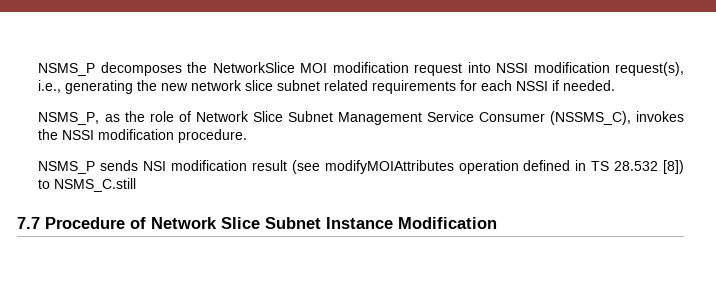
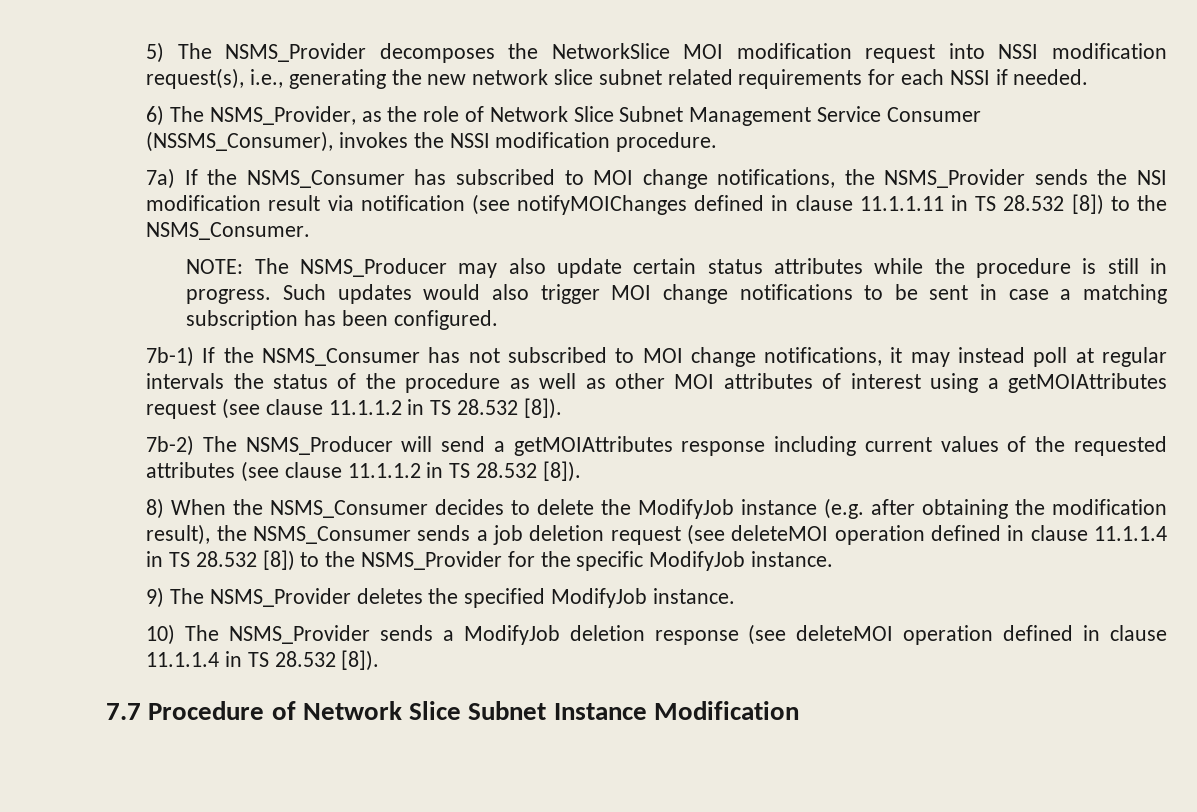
[38,63,96,76] NSMS_P -> [146,42,367,63] 5) The NSMS_Provider
[38,112,100,125] NSMS_P, -> [146,105,356,126] 6) The NSMS_Provider,
[549,111,631,125] (NSSMS_C), -> [146,131,334,152] (NSSMS_Consumer),
[38,160,684,174] [38,178,137,192] NSMS_P sends NSI modification result (see modifyMOIAttributes operation defined in TS 28.532 [8]) to NSMS_C.still -> [146,168,1167,189] [146,194,1168,215] [146,222,311,240] [186,258,1168,278] [186,284,1168,304] [186,310,498,330] [146,346,1168,367] [146,373,1168,393] [146,398,562,419] [146,435,1168,456] [146,461,581,482] [146,498,1167,519] [146,524,1167,545] [146,550,834,571] [146,587,735,608] [146,624,1167,645] [146,650,380,671] 7a) If the NSMS_Consumer has subscribed to MOI change notifications, the NSMS_Provider sends the NSI modification result via notification (see notifyMOIChanges defined in clause 11.1.1.11 in TS 28.532 [8]) to the NSMS_Consumer. // NOTE: The NSMS_Producer may also update certain status attributes while the procedure is still in progress. Such updates would also trigger MOI change notifications to be sent in case a matching subscription has been configured. // 7b-1) If the NSMS_Consumer has not subscribed to MOI change notifications, it may instead poll at regular intervals the status of the procedure as well as other MOI attributes of interest using a getMOIAttributes request (see clause 11.1.1.2 in TS 28.532 [8]). // 7b-2) The NSMS_Producer will send a getMOIAttributes response including current values of the requested attributes (see clause 11.1.1.2 in TS 28.532 [8]). // 8) When the NSMS_Consumer decides to delete the ModifyJob instance (e.g. after obtaining the modification result), the NSMS_Consumer sends a job deletion request (see deleteMOI operation defined in clause 11.1.1.4 in TS 28.532 [8]) to the NSMS_Provider for the specific ModifyJob instance. // 9) The NSMS_Provider deletes the specified ModifyJob instance. // 10) The NSMS_Provider sends a ModifyJob deletion response (see deleteMOI operation defined in clause 11.1.1.4 in TS 28.532 [8]).

